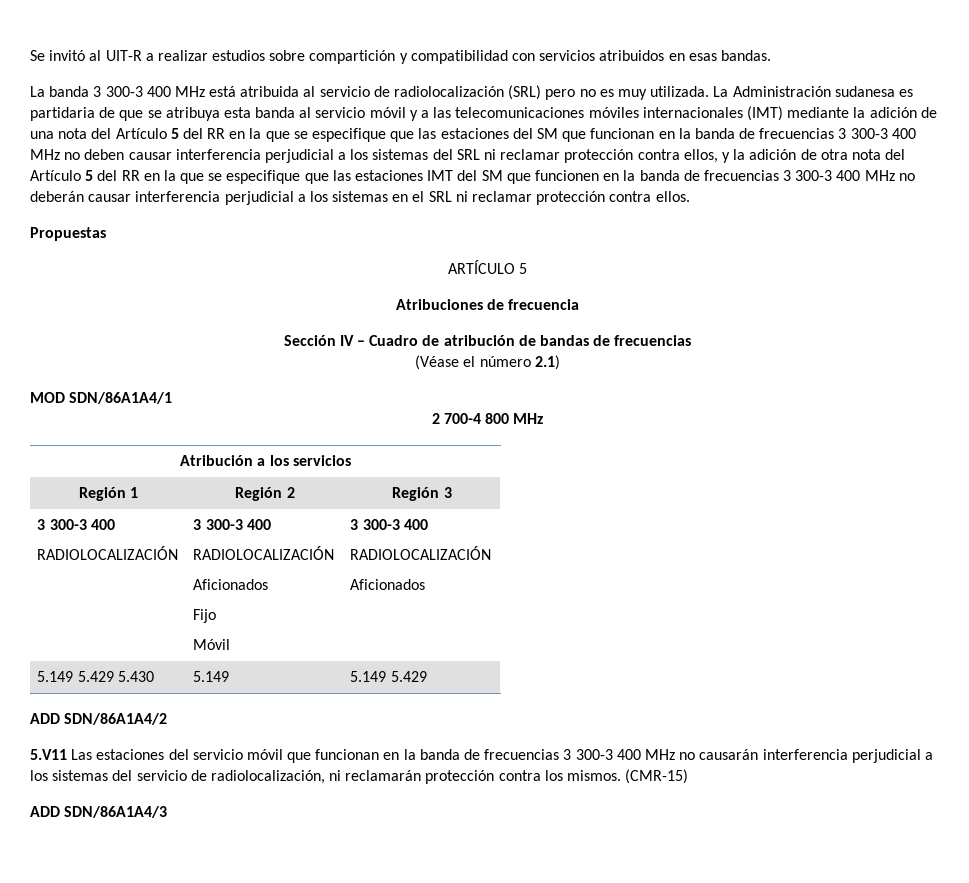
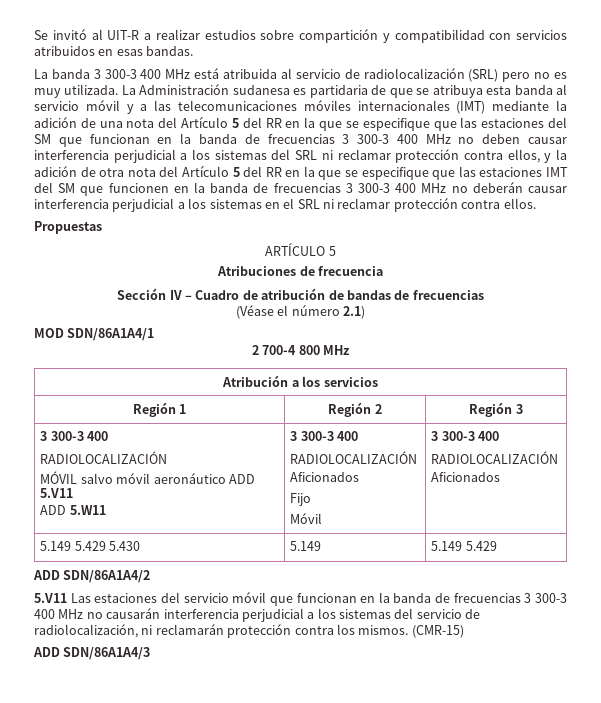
(179, 553) none -> [40,471,255,484] [40,488,74,498] [40,505,106,515] // MÓVIL salvo móvil aeronáutico ADD 5.V11 // ADD 5.W11

